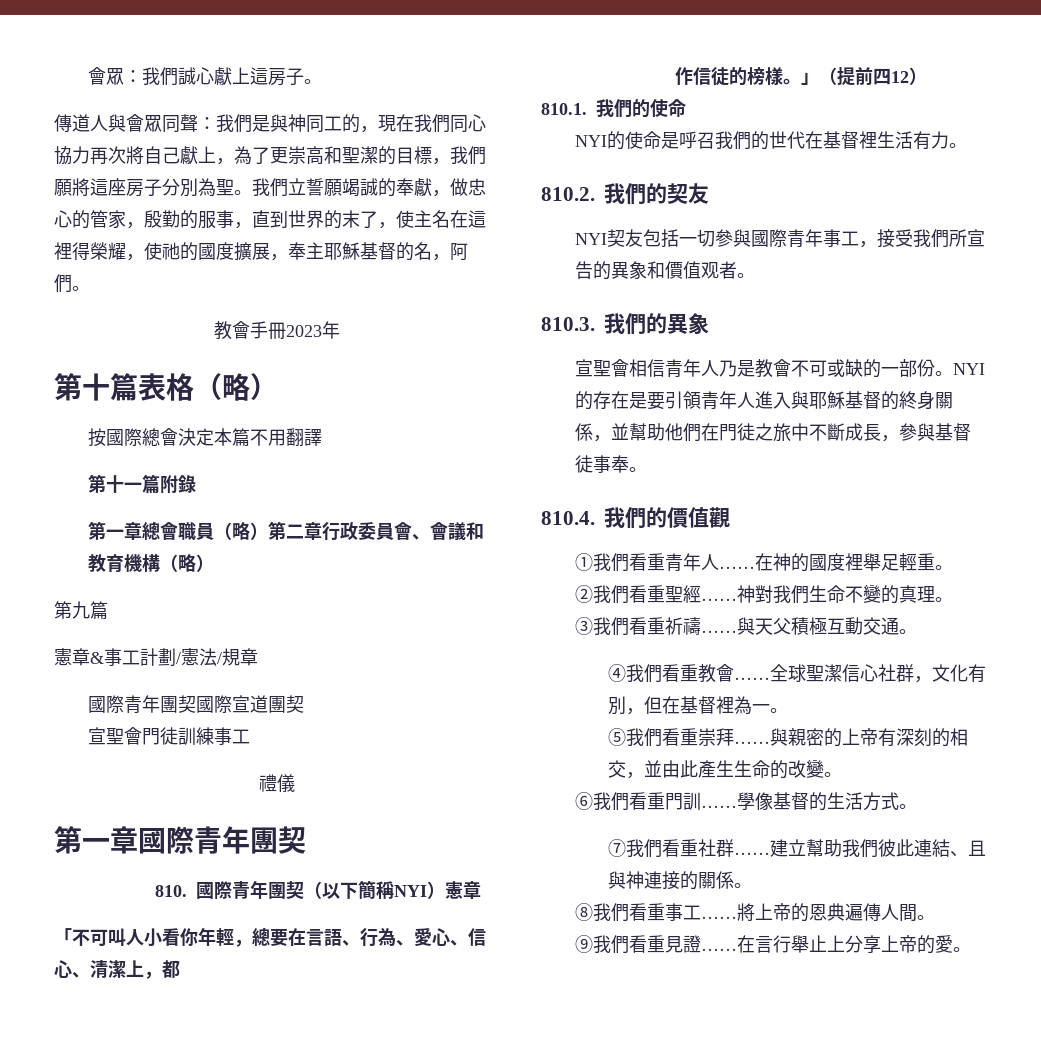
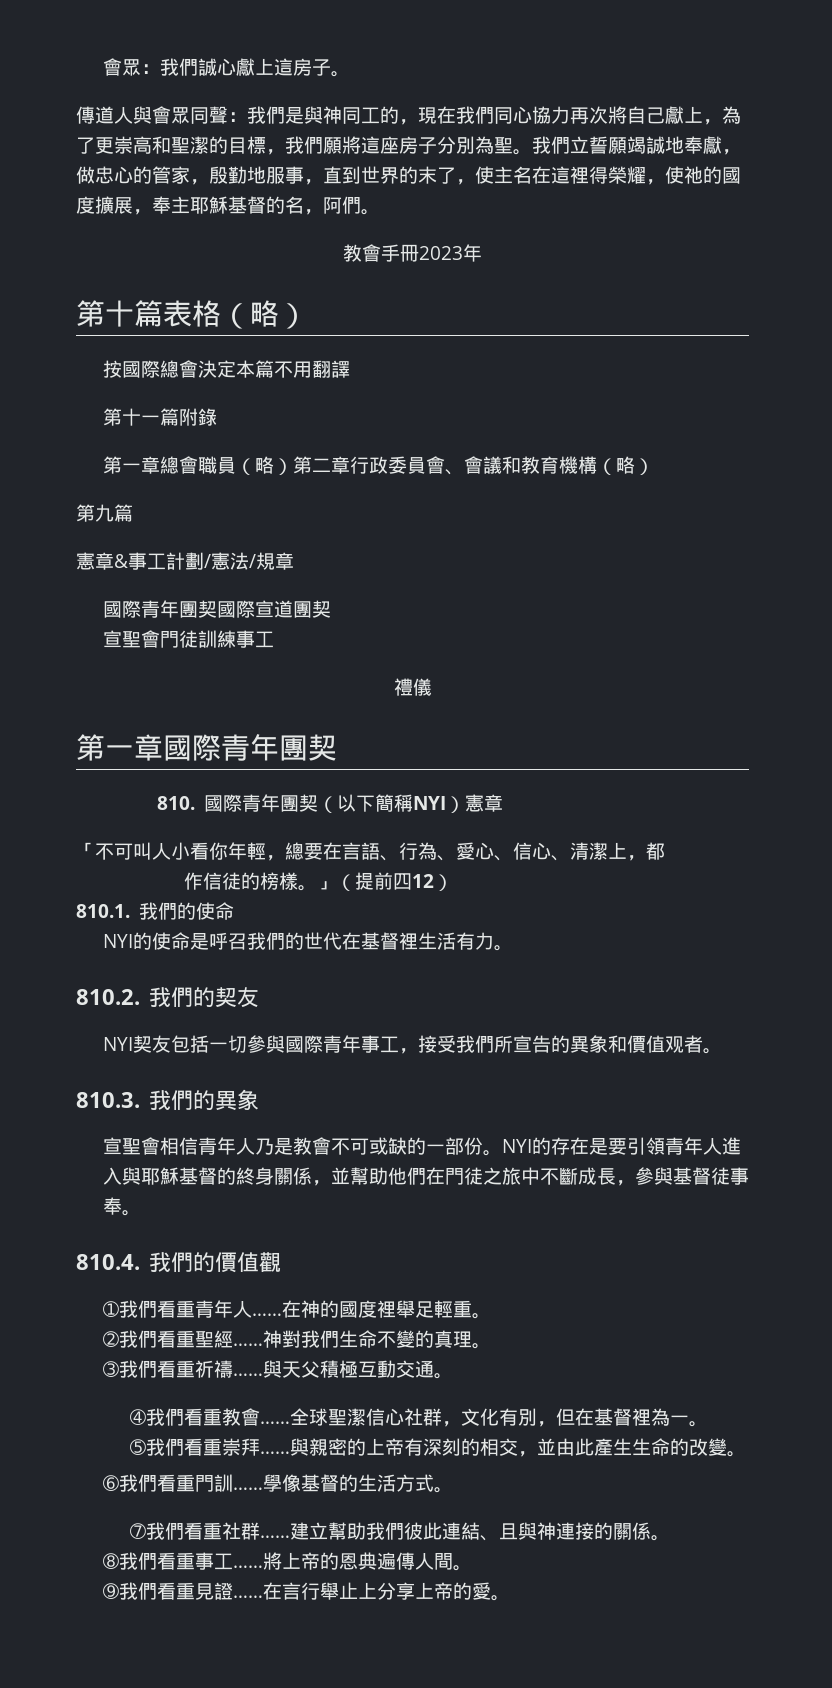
[378,178,396,197] 的 -> [665,136,684,154] 地
[180,210,198,229] 的 -> [247,166,266,184] 地

